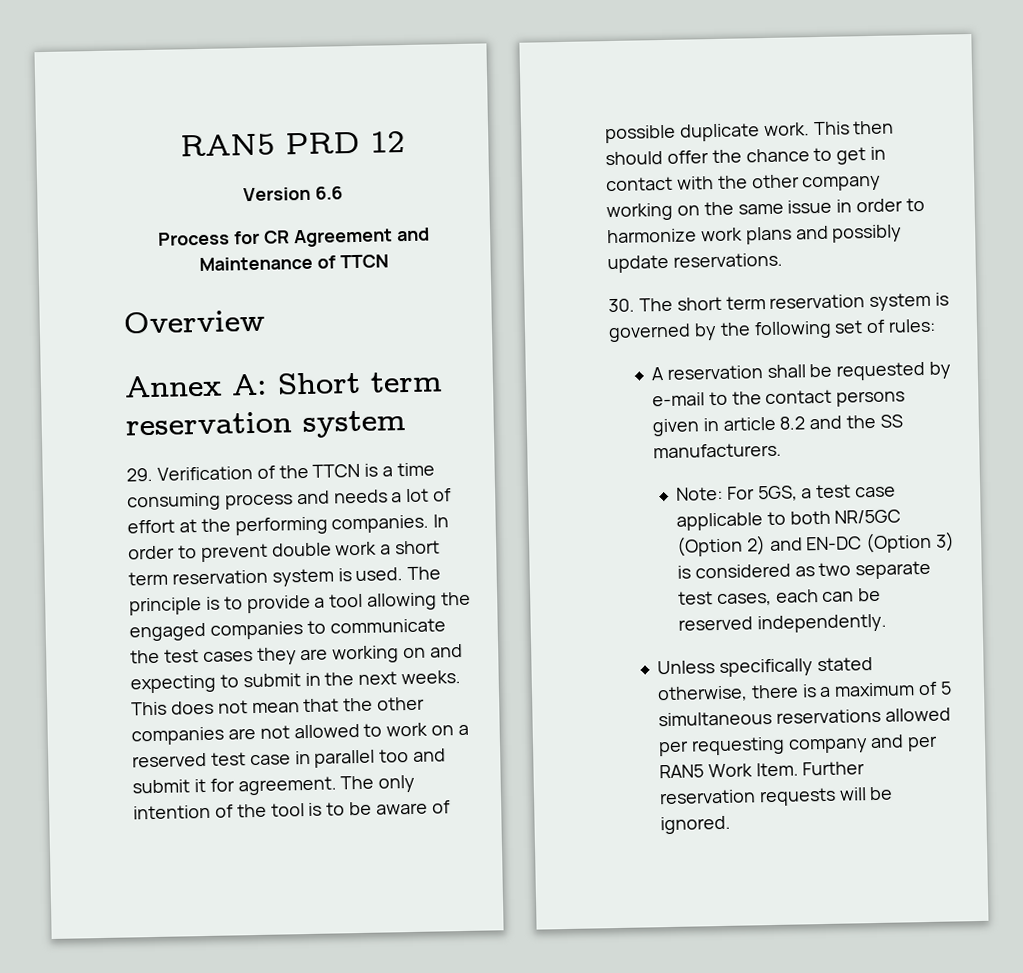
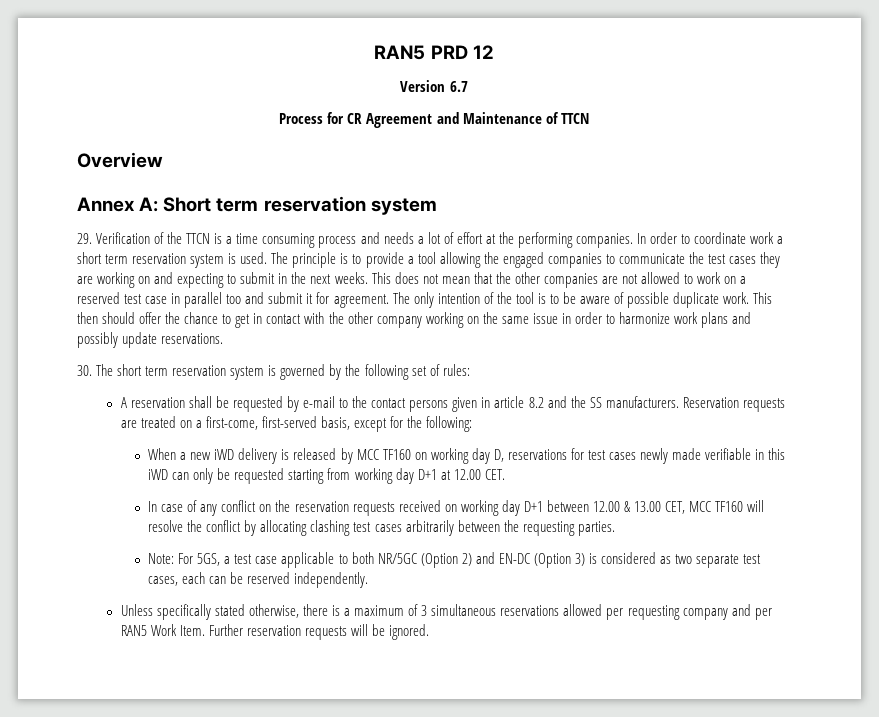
[314,186,343,200] 6.6 -> [449,81,468,92] 6.7
[200,542,332,563] prevent double -> [694,232,747,244] coordinate
(782, 450) none -> [682,397,785,412] [120,416,473,432] [148,448,786,464] [148,468,505,484] [148,500,765,516] [148,520,615,536] Reservation requests are treated on a first-come, first-served basis, except for the following: // When a new iWD delivery is released by MCC TF160 on working day D, reservations for test cases newly made verifiable in this iWD can only be requested starting from working day D+1 at 12.00 CET. // In case of any conflict on the reservation requests received on working day D+1 between 12.00 & 13.00 CET, MCC TF160 will resolve the conflict by allocating clashing test cases arbitrarily between the requesting parties.
[939,681,952,695] 5 -> [421,605,428,616] 3

